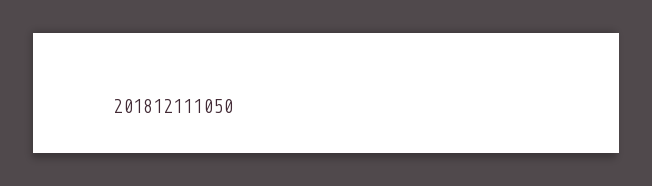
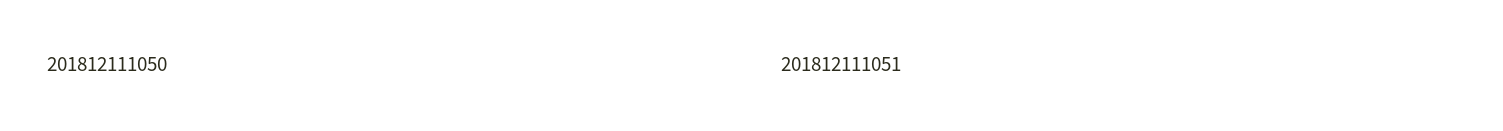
(233, 106) none -> [781,57,901,71] // 201812111051

